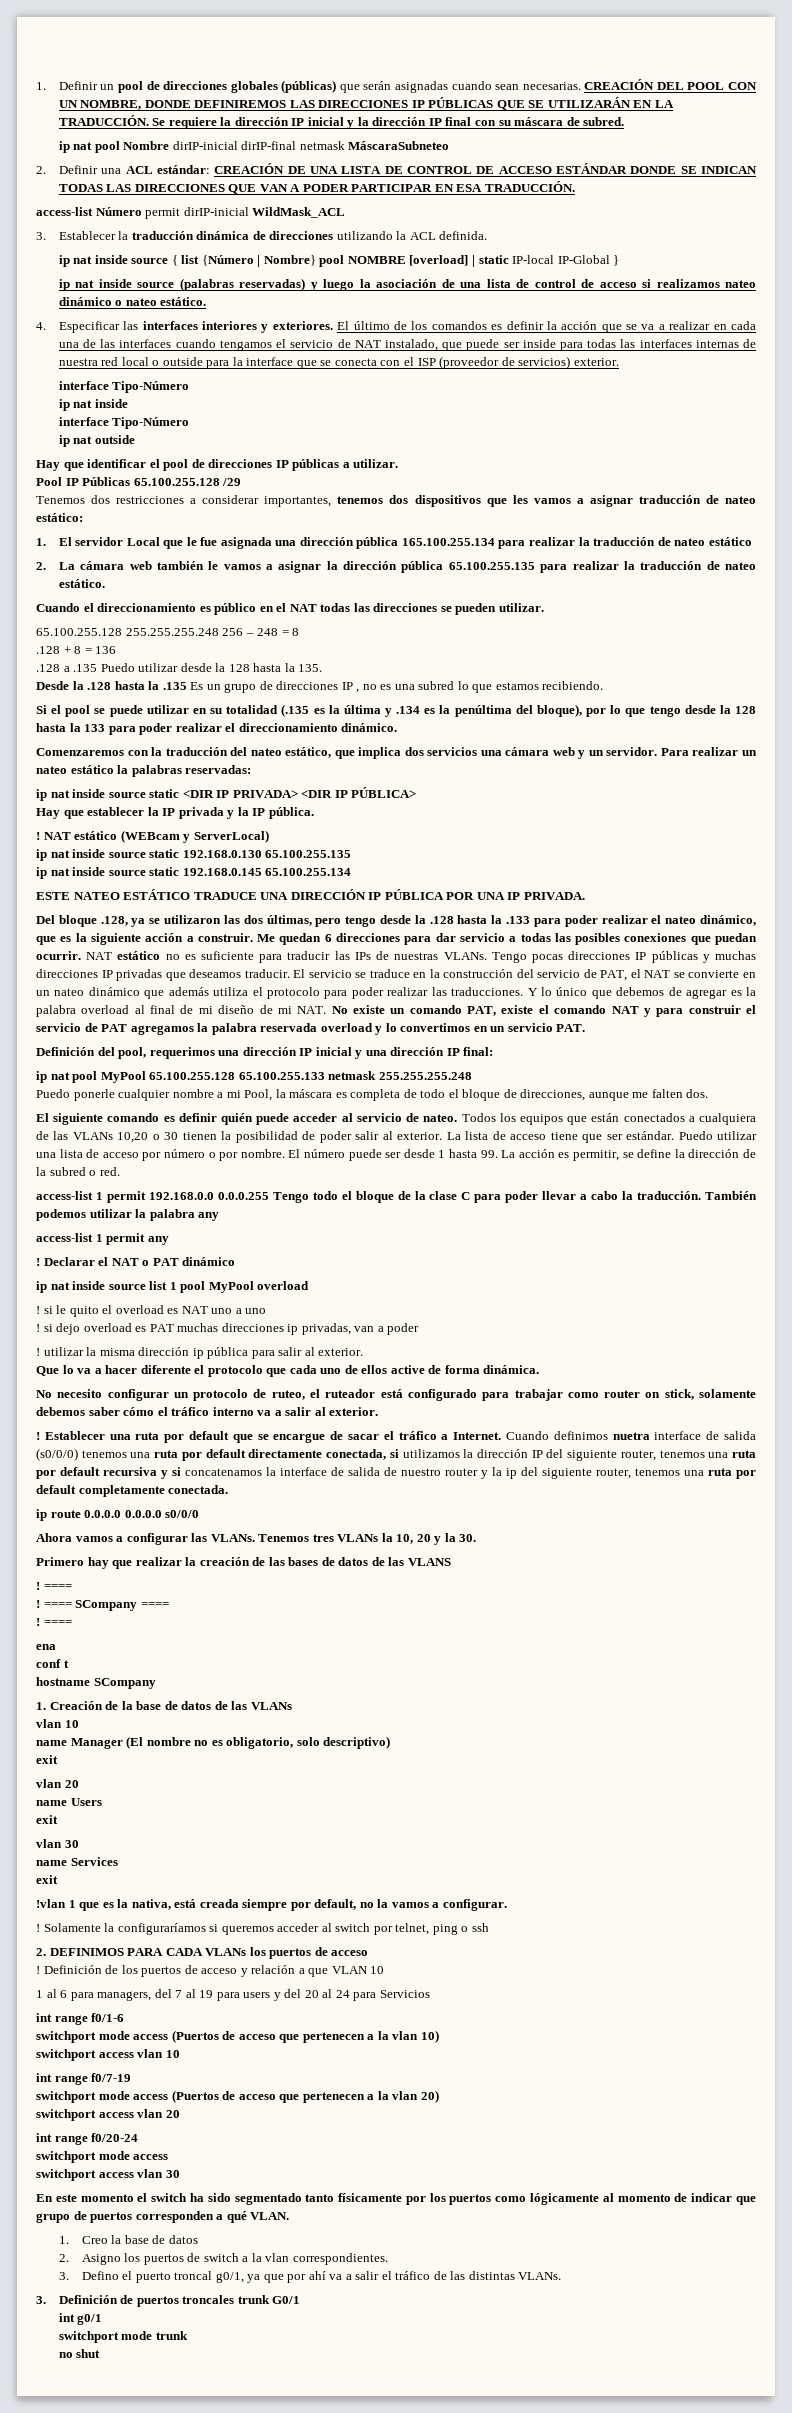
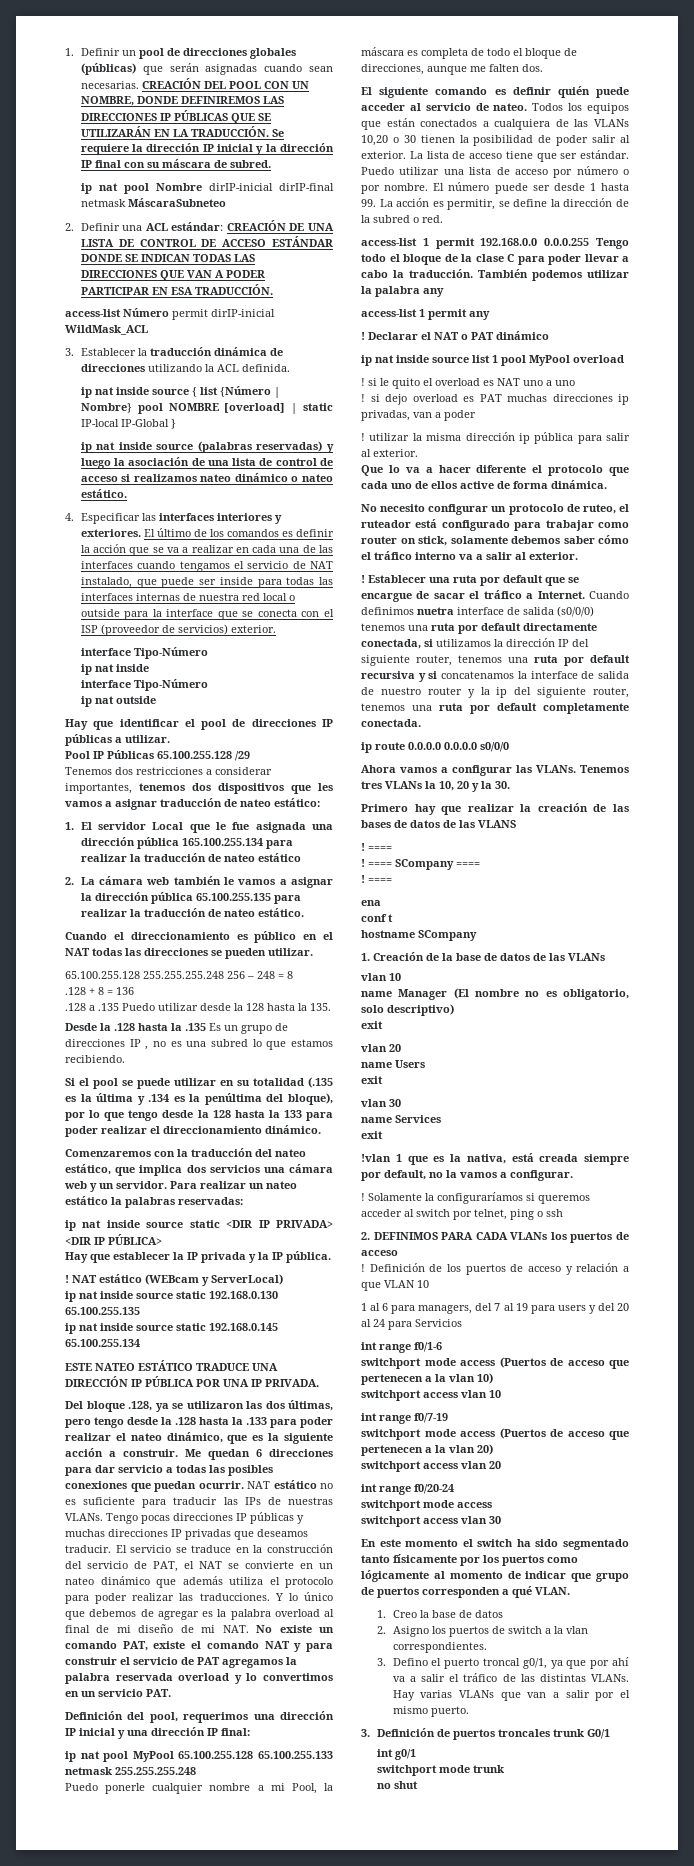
(562, 2276) none -> [392,1690,630,1701] [392,1706,469,1717] Hay varias VLANs que van a salir por el mismo puerto.

